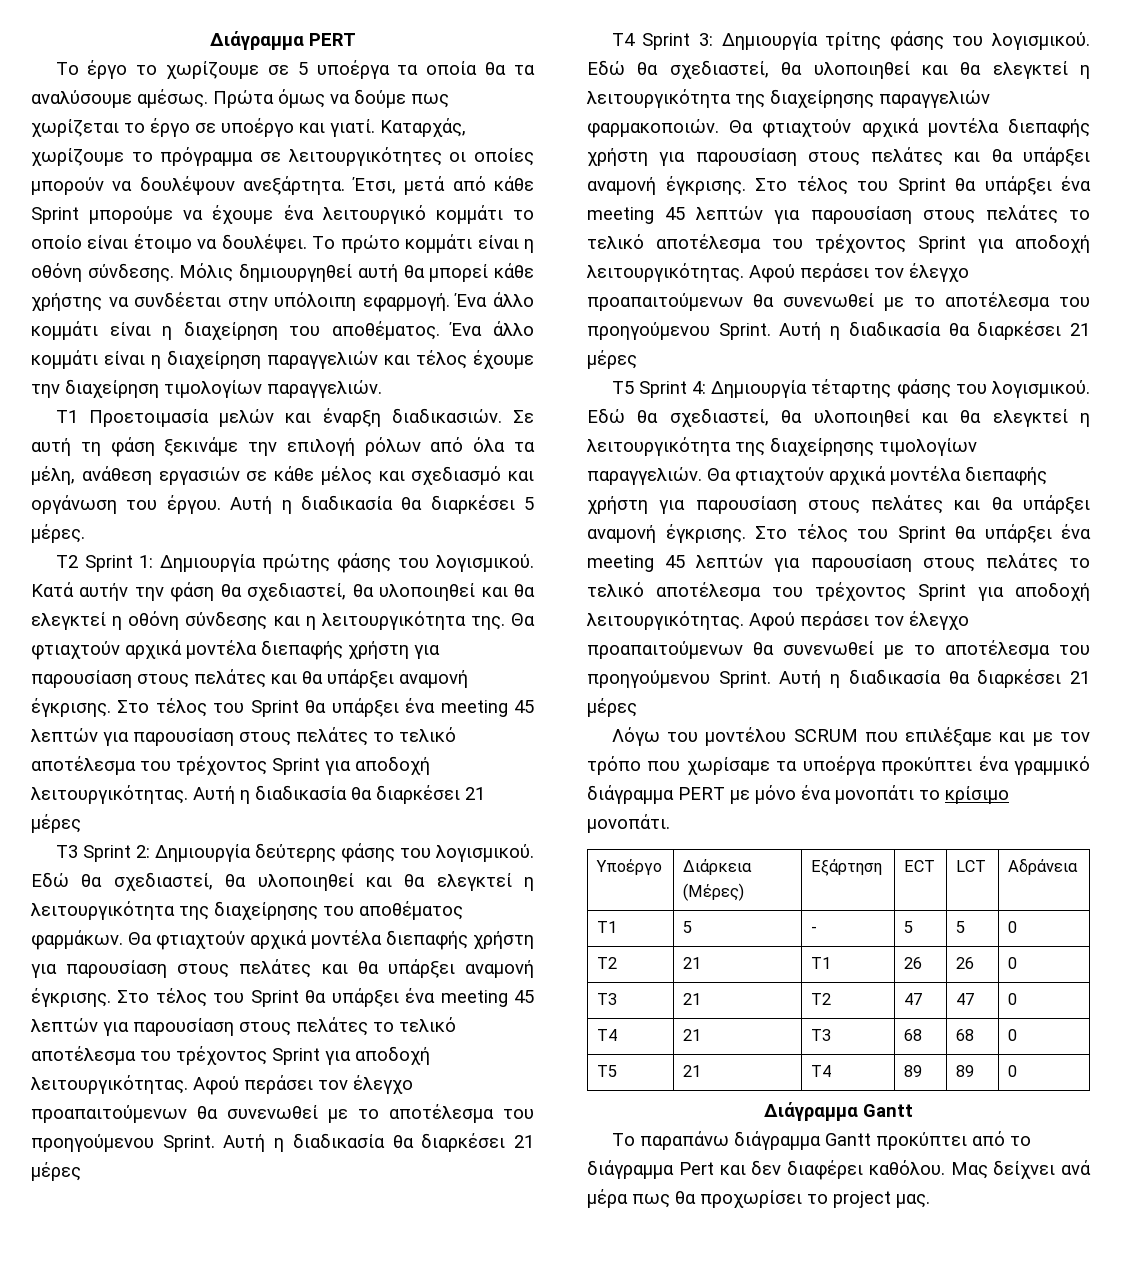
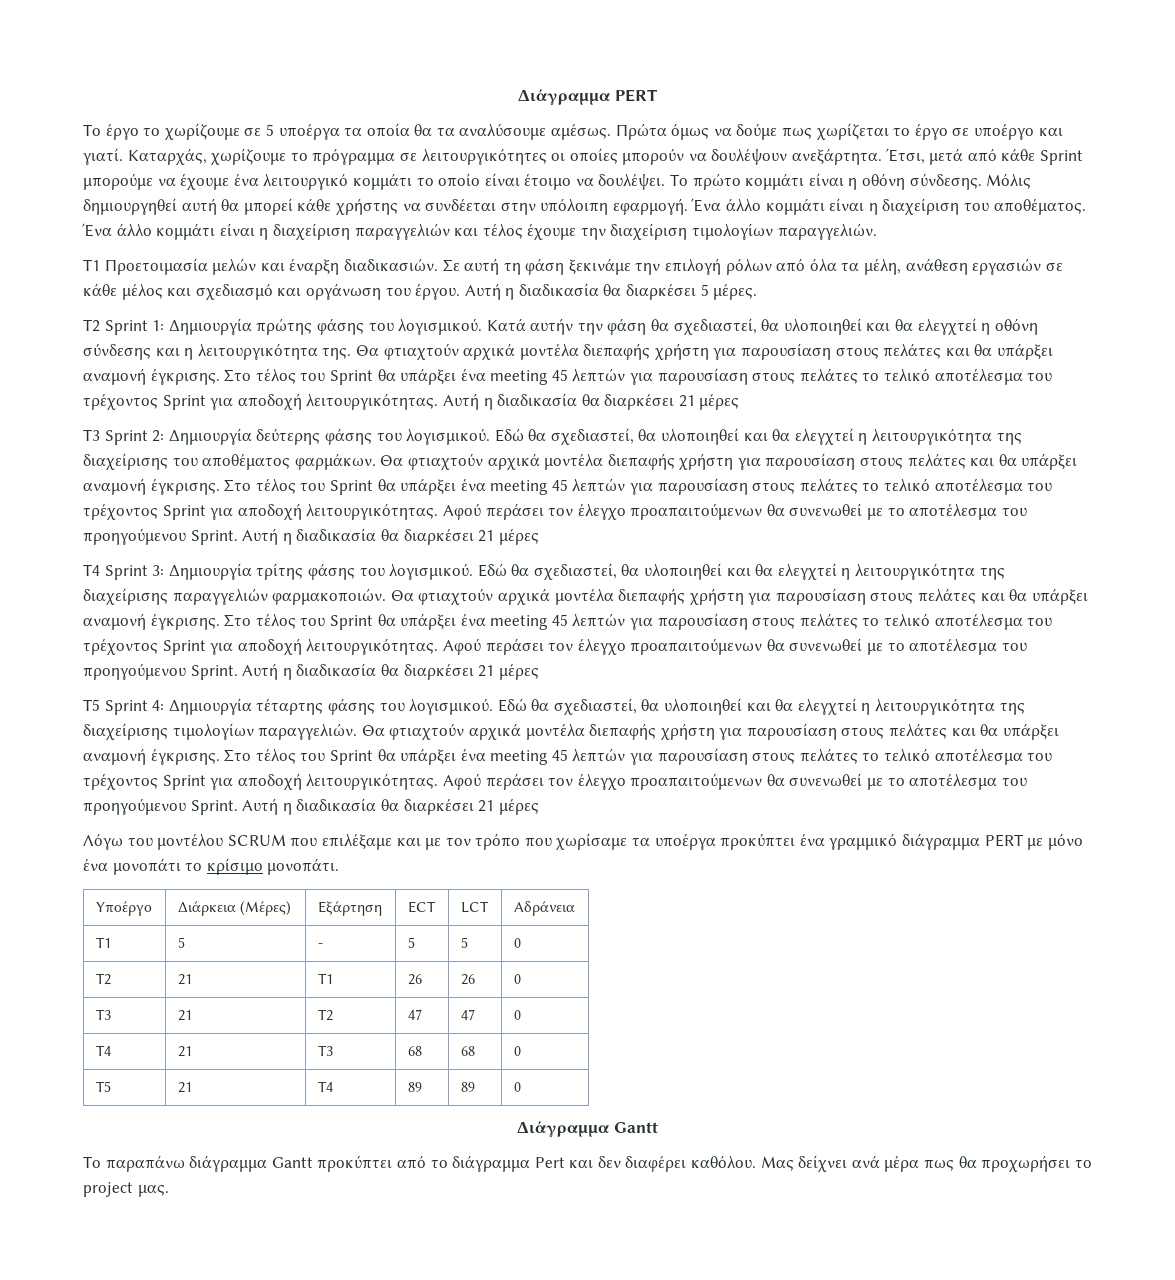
[183,321,278,340] διαχείρηση -> [882,198,960,215] διαχείριση
[167,350,261,369] διαχείρηση -> [272,223,350,240] διαχείριση
[65,379,159,398] διαχείρηση -> [610,223,688,240] διαχείριση
[31,612,106,630] ελεγκτεί -> [917,318,977,335] ελεγχτεί
[436,873,534,891] [30,901,318,920] ελεγκτεί η λειτουργικότητα της διαχείρησης -> [794,428,1022,445] [83,453,168,470] ελεγχτεί η λειτουργικότητα της διαχείρισης
[992,61,1090,79] [586,89,874,108] ελεγκτεί η λειτουργικότητα της διαχείρησης -> [777,563,1005,580] [83,588,168,605] ελεγχτεί η λειτουργικότητα της διαχείρισης
[992,409,1090,427] [586,437,874,456] ελεγκτεί η λειτουργικότητα της διαχείρησης -> [797,698,1025,715] [83,723,168,740] ελεγχτεί η λειτουργικότητα της διαχείρισης
[700,1190,802,1208] προχωρίσει -> [981,1155,1071,1172] προχωρήσει

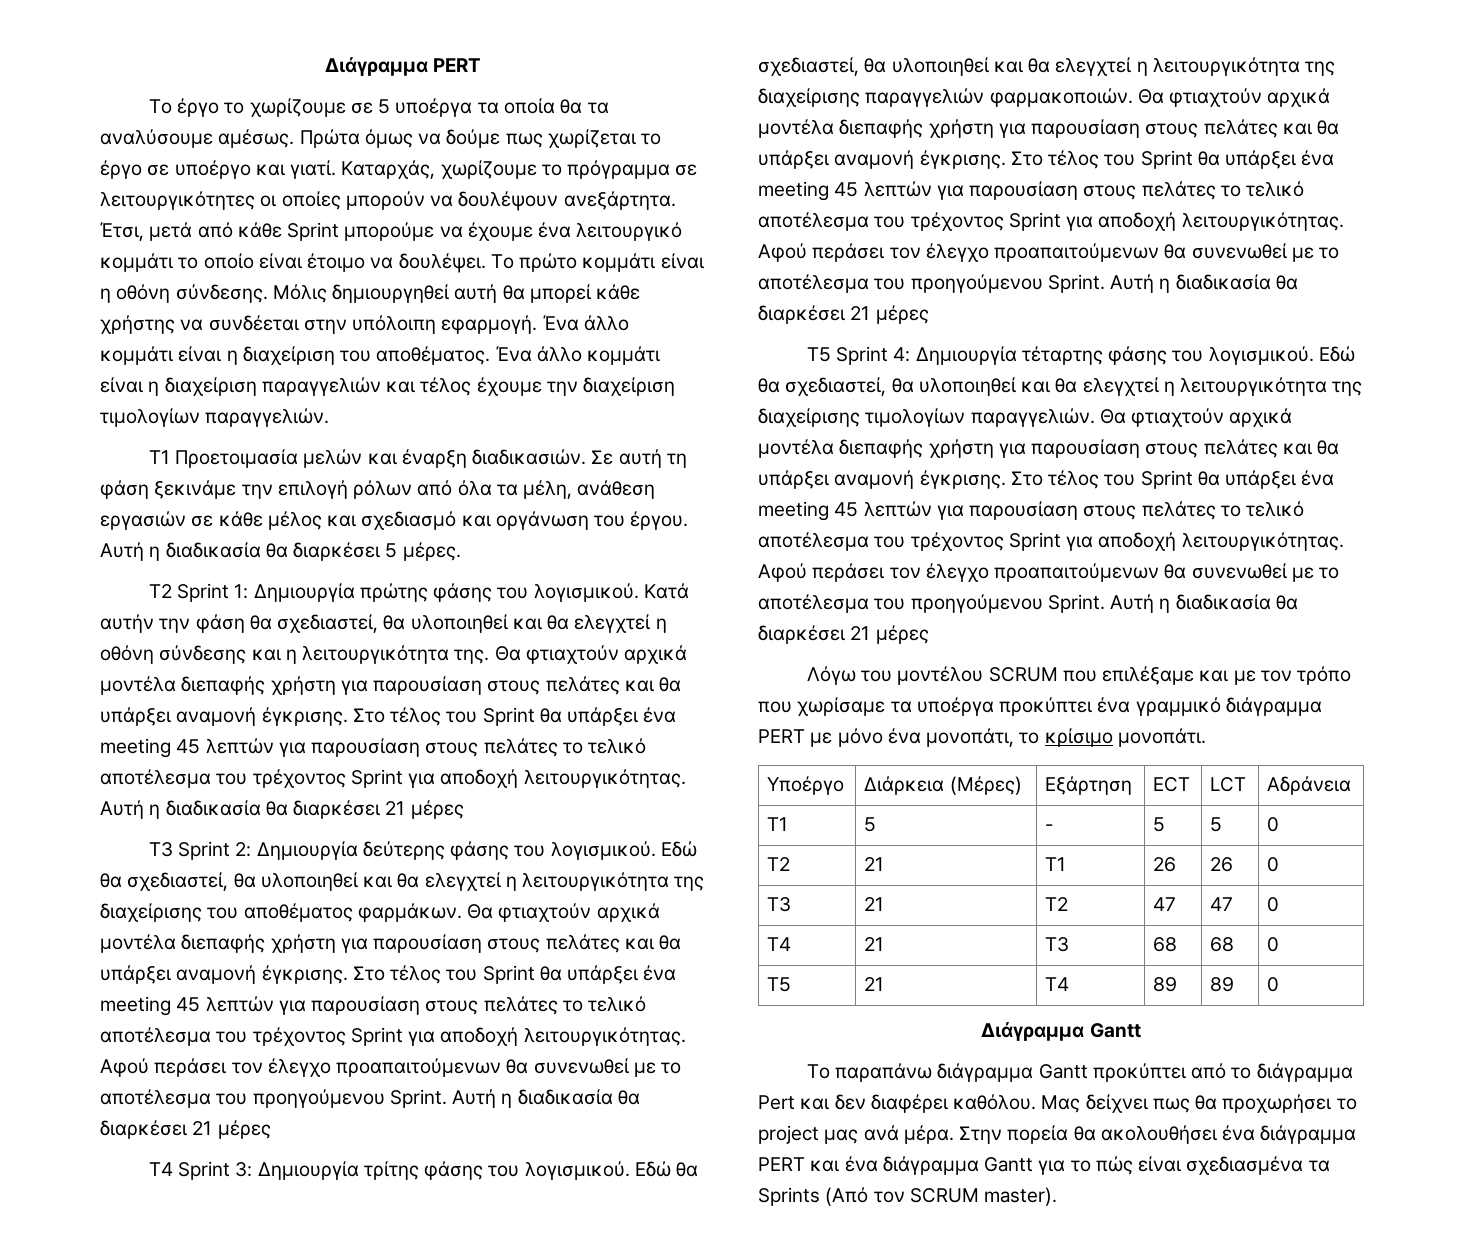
[112,858,181,875] μονοπάτι -> [926,728,1015,747] μονοπάτι,
[851,1155,920,1172] ανά μέρα -> (1148, 1103) none
[137,1185,169,1197] μας. -> [824,1125,1357,1144] [758,1156,1330,1175] [758,1187,1058,1206] μας ανά μέρα. Στην πορεία θα ακολουθήσει ένα διάγραμμα PERT και ένα διάγραμμα Gantt για το πώς είναι σχεδιασμένα τα Sprints (Από τον SCRUM master).

